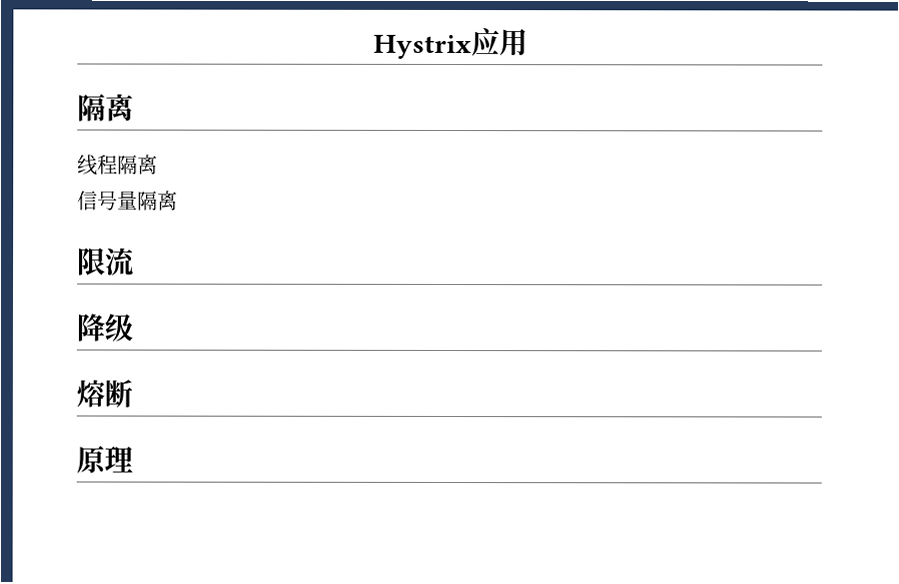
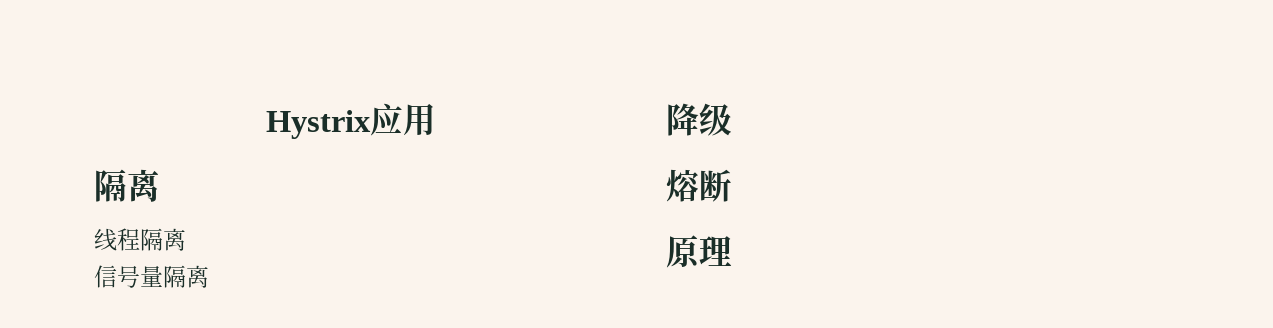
[77,247,135,276] // 限流 -> (209, 276) none

